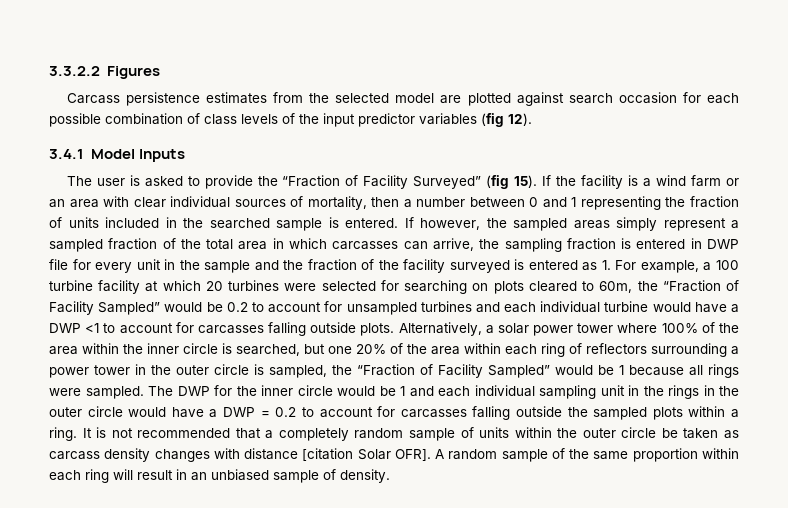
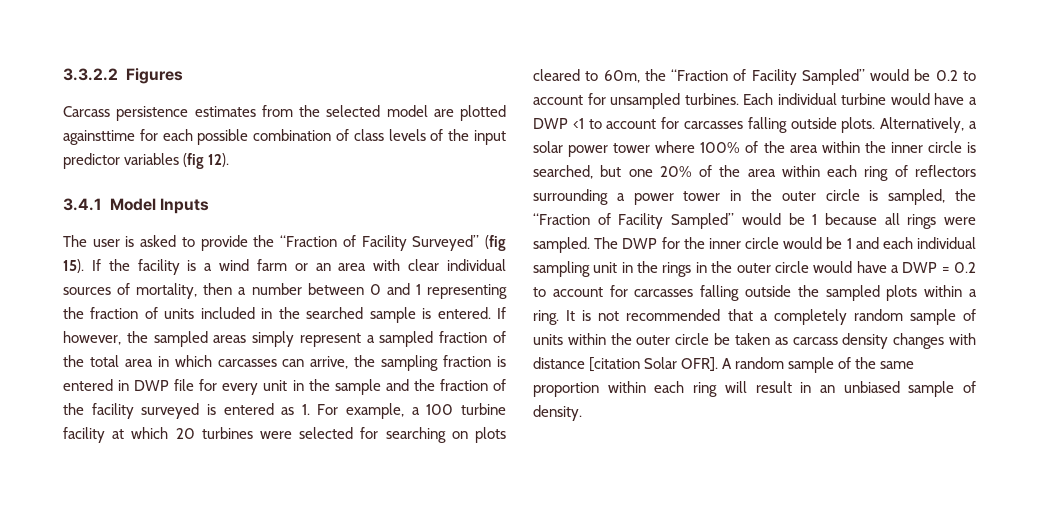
[516,92,677,106] against search occasion -> [63,130,135,145] againsttime
[420,301,537,313] turbines and each -> [684,93,774,105] turbines. Each

